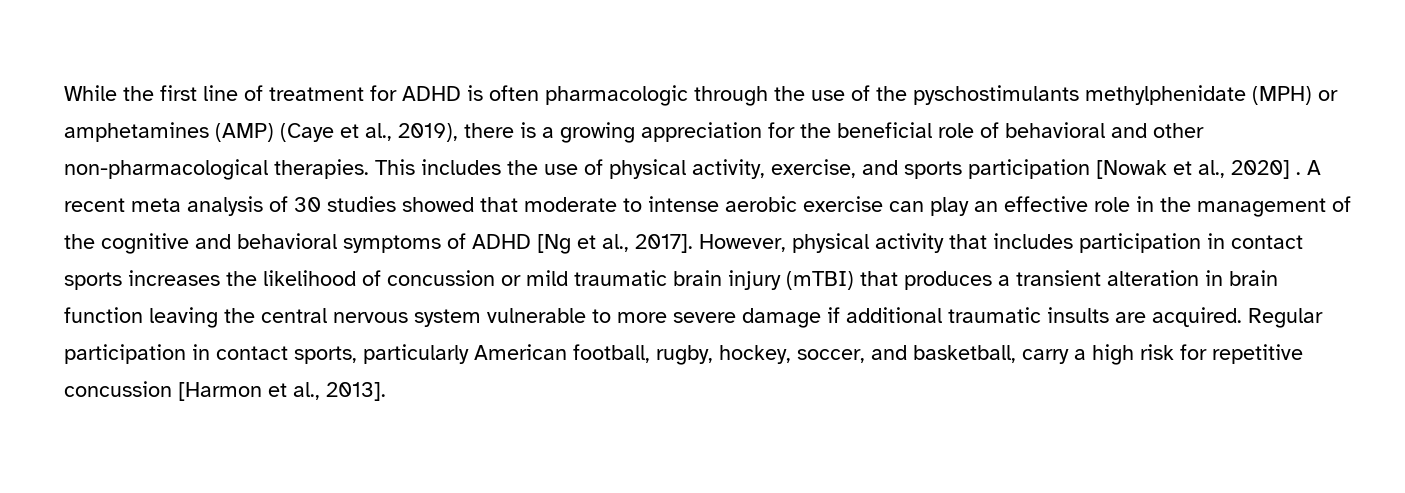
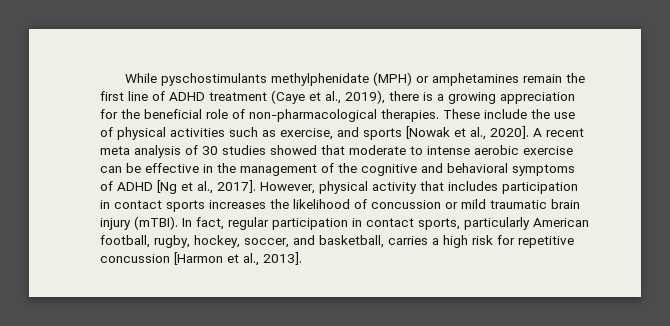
[123,85,907,106] the first line of treatment for ADHD is often pharmacologic through the use of the -> (157, 78) none
[215,123,274,142] (AMP) -> [522,73,585,83] [100,91,267,101] remain the first line of ADHD treatment
[1005,122,1204,138] [64,159,501,180] behavioral and other non-pharmacological therapies. This includes -> [249,109,527,122] non-pharmacological therapies. These include
[692,159,765,179] activity, -> [170,127,276,137] activities such as
[968,159,1090,179] participation -> (402, 134) none
[1231,160,1301,179] 2020] . -> [490,126,529,139] 2020].
[930,196,1130,216] play an effective role -> [126,163,199,173] be effective
[786,270,1278,290] [64,307,1323,328] (mTBI) that produces a transient alteration in brain function leaving the central nervous system vulnerable to more severe damage if additional traumatic insults are acquired. Regular -> [134,216,269,230] (mTBI). In fact, regular
[1022,349,1069,364] carry -> [388,236,428,245] carries

